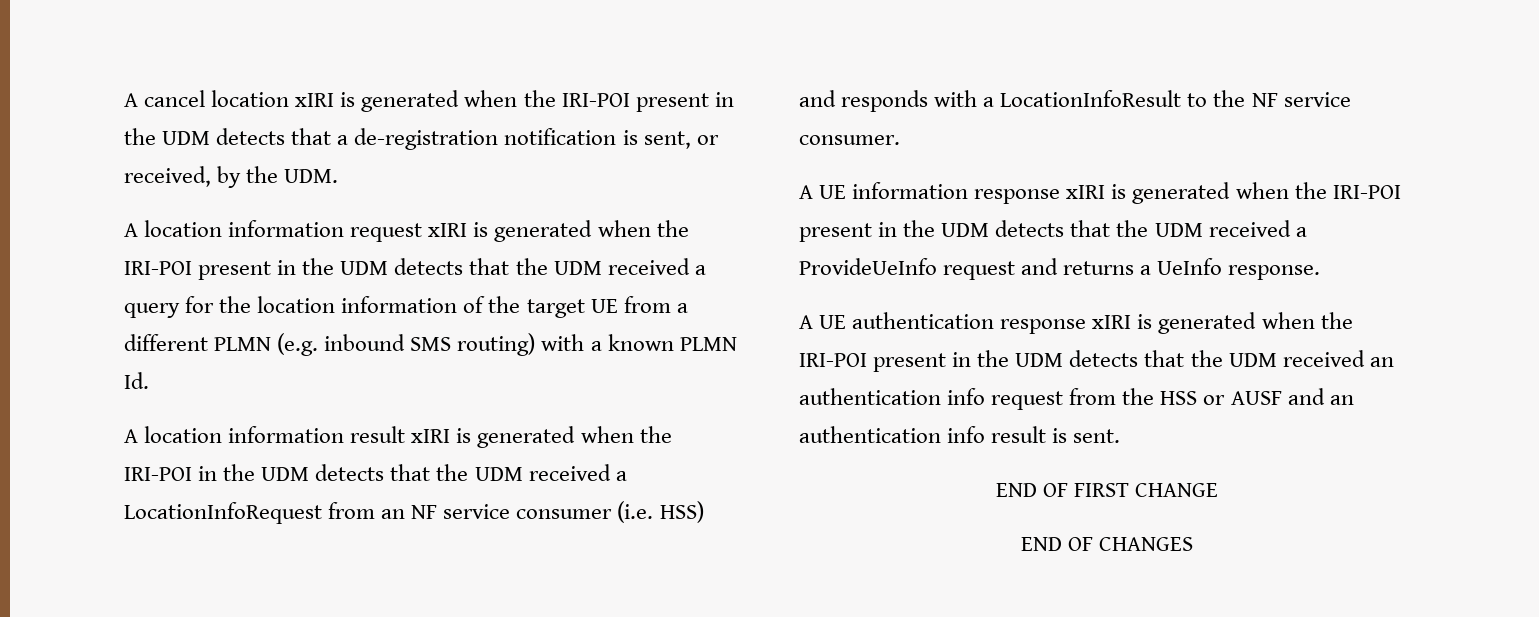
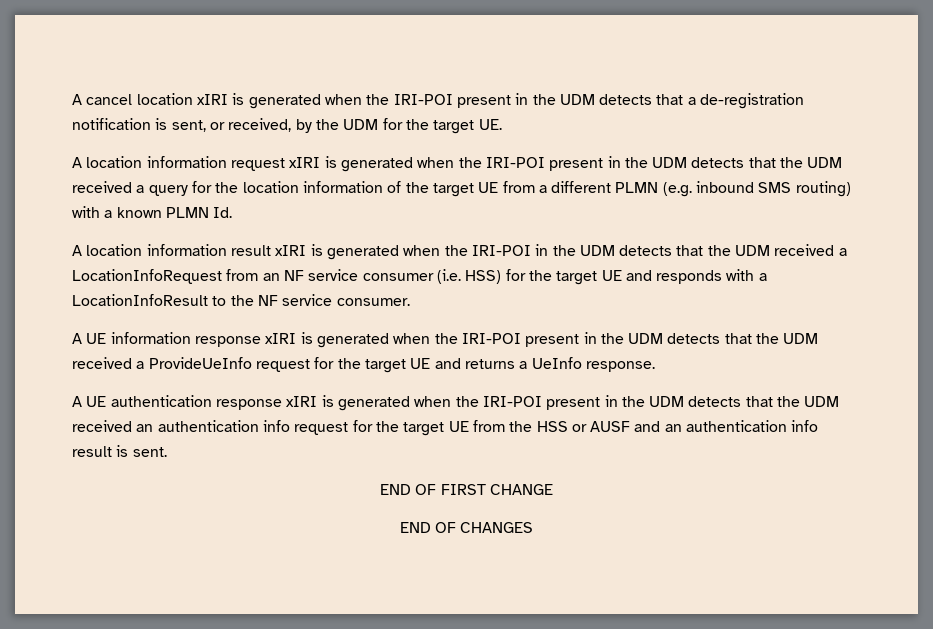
[284,169,339,183] UDM. -> [343,118,502,134] UDM for the target UE.
(704, 512) none -> [505,269,622,285] for the target UE
(1016, 270) none -> [314,357,431,373] for the target UE
(1064, 400) none -> [352,420,469,436] for the target UE

